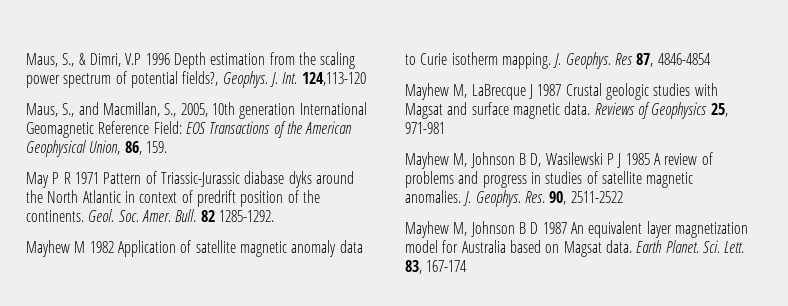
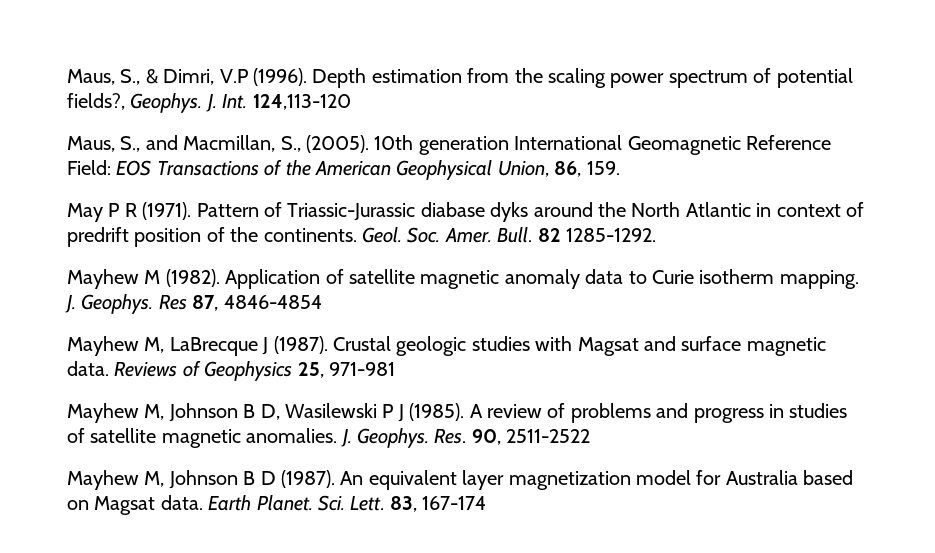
[145,53,170,65] 1996 -> [252,68,307,86] (1996).
[180,103,208,117] 2005, -> [306,135,369,153] (2005).
[74,172,99,184] 1971 -> [142,202,192,220] (1971).
[89,241,114,253] 1982 -> [165,269,220,287] (1982).
[537,84,562,96] 1987 -> [273,336,328,354] (1987).
[625,153,650,165] 1985 -> [409,403,465,421] (1985).
[542,222,567,234] 1987 -> [281,470,335,488] (1987).

